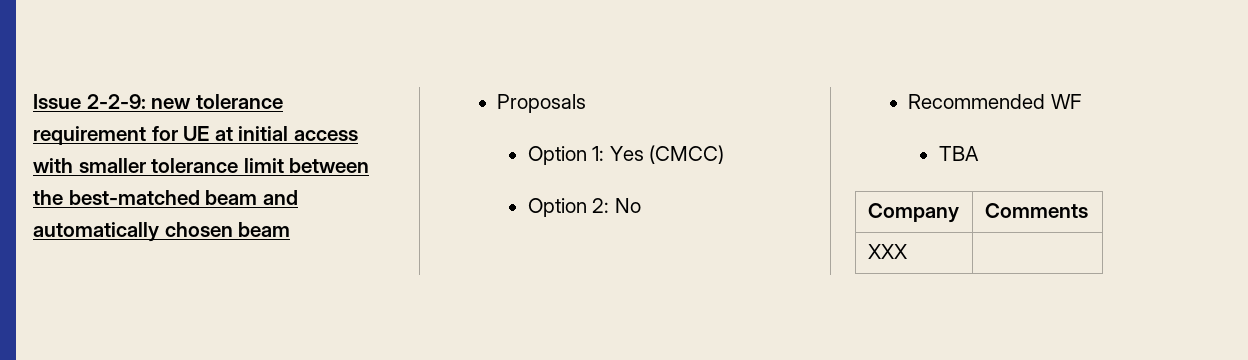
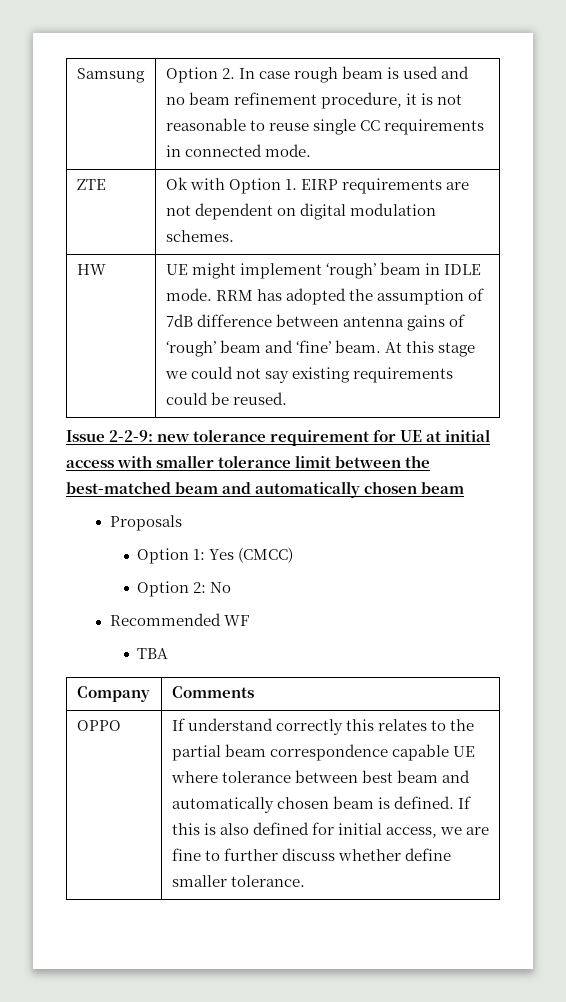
(33, 101) none -> [76,68,145,83] [165,66,469,83] [165,92,462,109] [165,118,484,135] [165,144,311,157] [76,179,106,190] [165,177,469,194] [165,203,436,220] [165,230,234,242] [76,264,106,275] [165,262,481,279] [165,288,484,305] [165,314,465,331] [165,340,475,357] [164,366,453,383] [165,392,287,405] Samsung | Option 2. In case rough beam is used and no beam refinement procedure, it is not reasonable to reuse single CC requirements in connected mode. // ZTE | Ok with Option 1. EIRP requirements are not dependent on digital modulation schemes. // HW | UE might implement ‘rough’ beam in IDLE mode. RRM has adopted the assumption of 7dB difference between antenna gains of ‘rough’ beam and ‘fine’ beam. At this stage we could not say existing requirements could be reused. //
[867,244,907,259] XXX | -> [76,720,121,731] [171,718,474,735] [171,744,475,761] [170,770,470,783] [171,796,471,813] [171,822,489,838] [171,848,451,861] [171,875,305,887] OPPO | If understand correctly this relates to the partial beam correspondence capable UE where tolerance between best beam and automatically chosen beam is defined. If this is also defined for initial access, we are fine to further discuss whether define smaller tolerance.

